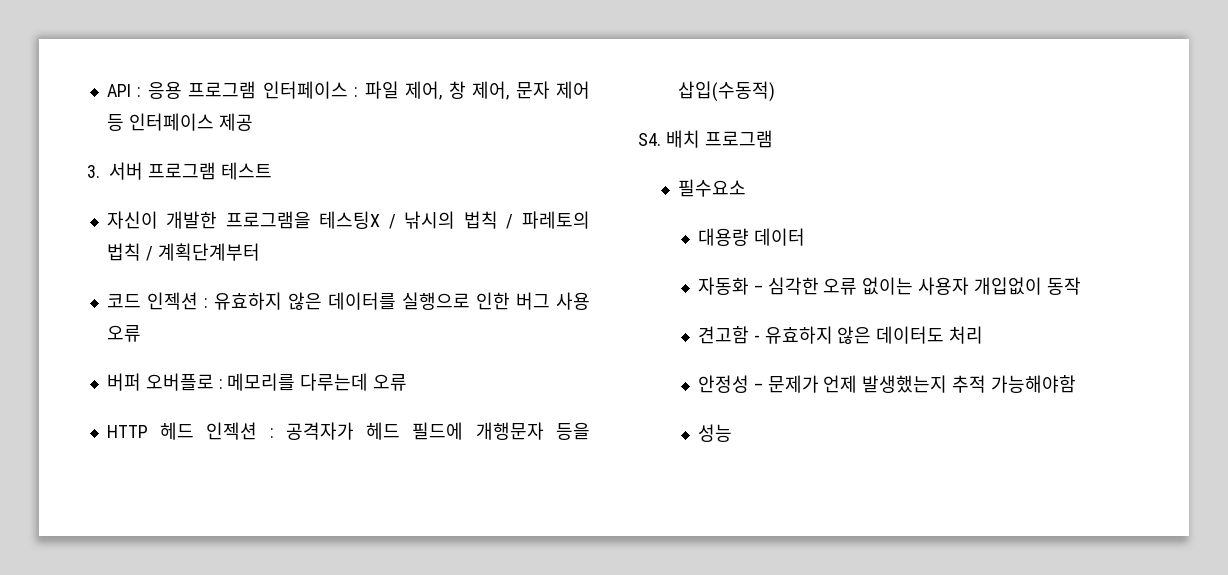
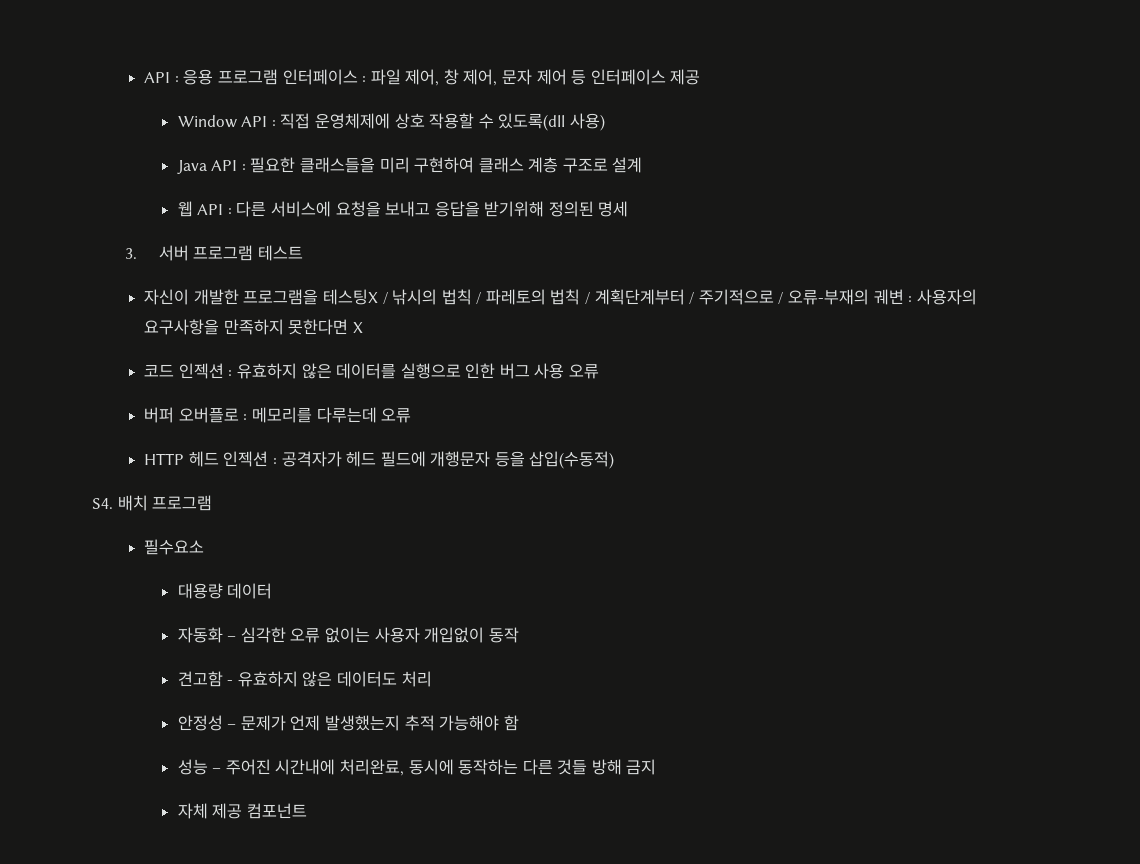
(253, 122) none -> [177,113,605,131] [176,157,643,174] [177,201,629,217] // Window API : 직접 운영체제에 상호 작용할 수 있도록(dll 사용) // Java API : 필요한 클래스들을 미리 구현하여 클래스 계층 구조로 설계 // 웹 API : 다른 서비스에 요청을 보내고 응답을 받기위해 정의된 명세
(260, 252) none -> [689,289,977,305] [144,319,363,335] / 주기적으로 / 오류-부재의 궤변 : 사용자의 요구사항을 만족하지 못한다면 X
[990,375,1076,393] 가능해야함 -> [439,715,519,731] 가능해야 함
(732, 433) none -> [212,759,657,776] [177,803,307,819] – 주어진 시간내에 처리완료, 동시에 동작하는 다른 것들 방해 금지 // 자체 제공 컴포넌트

